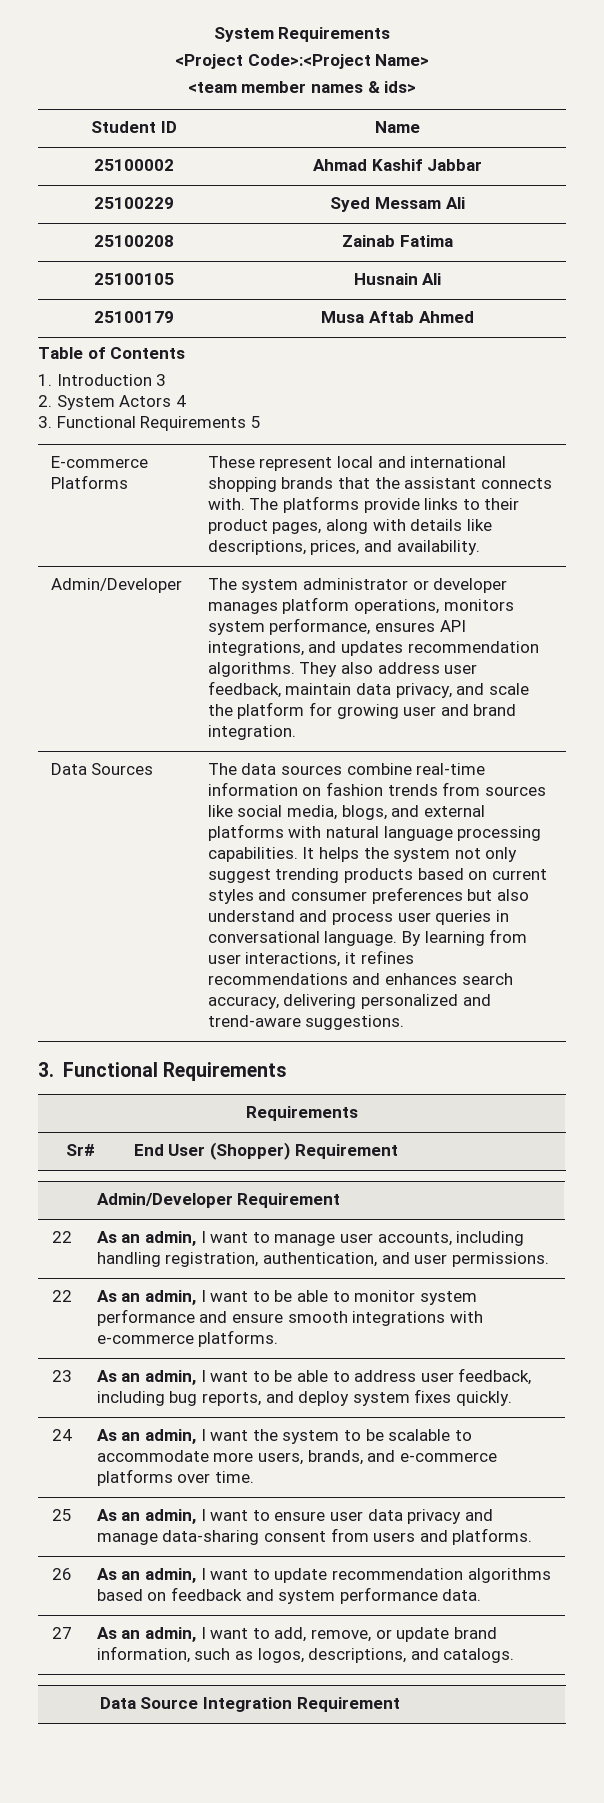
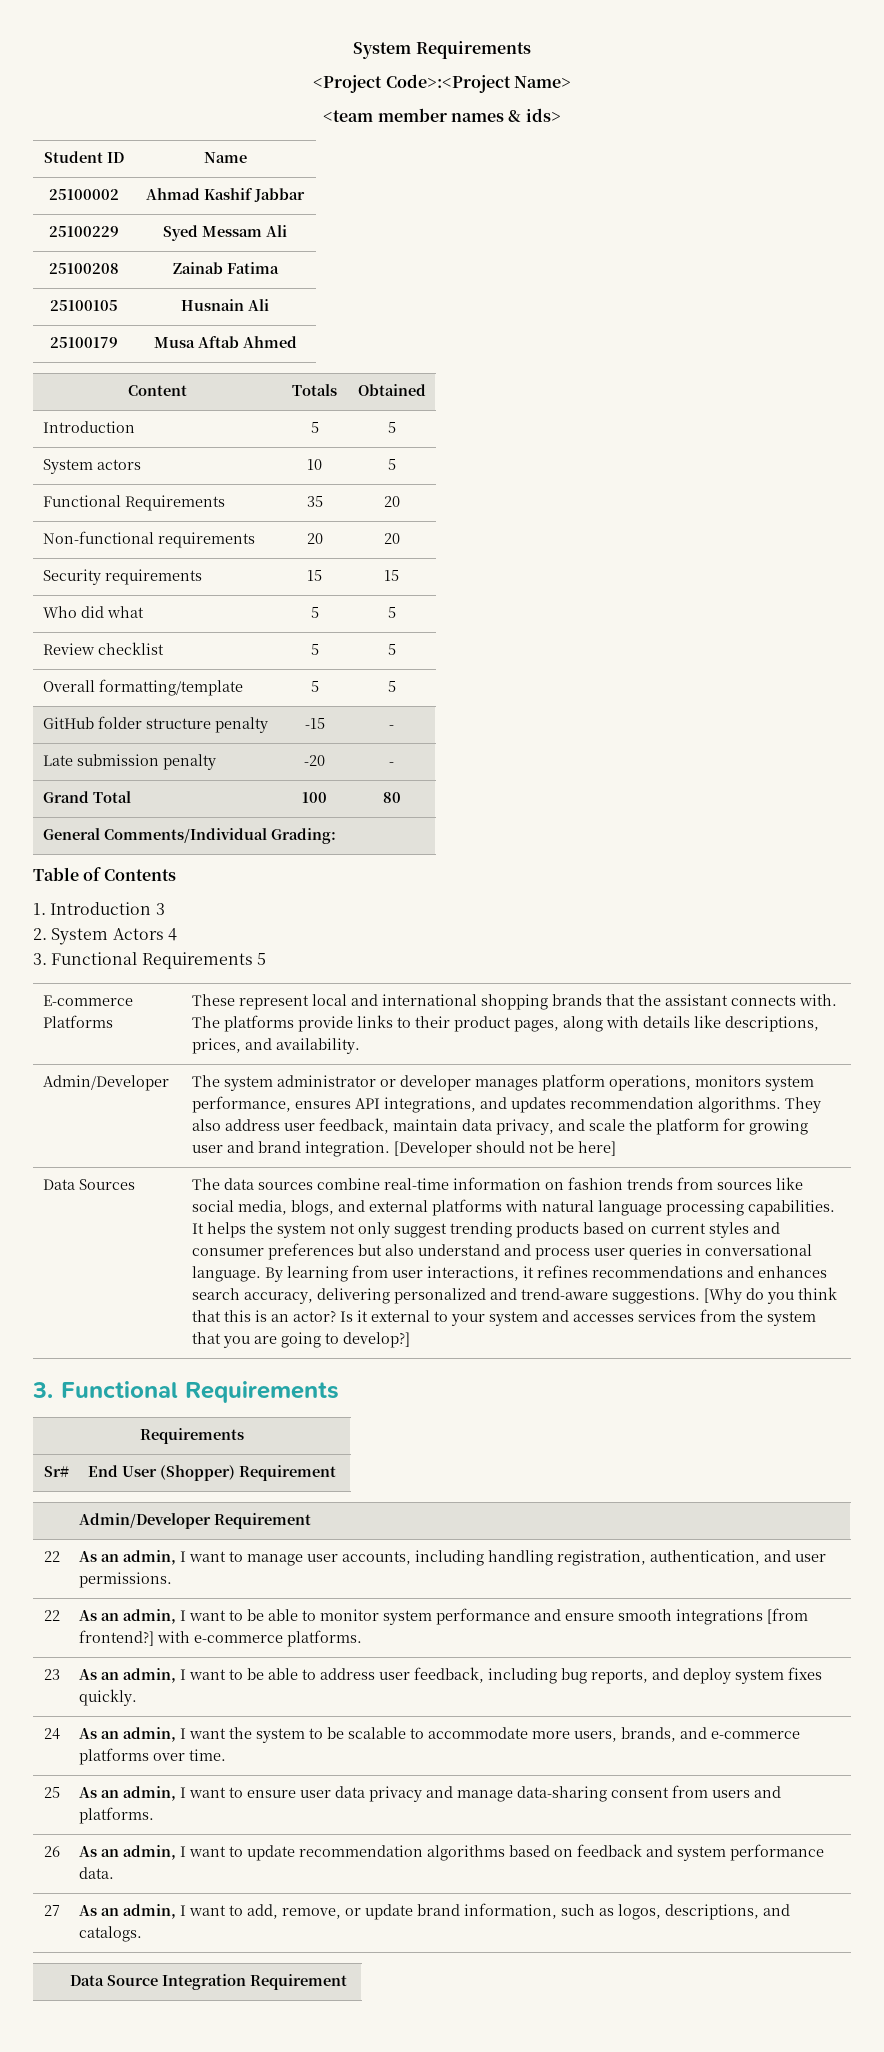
(474, 317) none -> [128,385,187,396] [292,384,337,396] [357,384,426,396] [42,421,135,433] [310,422,319,433] [387,422,396,433] [42,459,141,474] [307,459,322,470] [387,459,396,470] [42,495,225,511] [306,496,323,507] [383,496,400,507] [42,531,255,548] [306,533,323,544] [383,533,400,544] [42,569,202,585] [307,570,322,581] [384,570,399,581] [42,606,144,618] [310,607,319,618] [387,607,396,618] [42,642,164,655] [310,644,319,655] [387,644,396,655] [42,679,243,696] [310,681,319,692] [387,681,396,692] [42,716,268,733] [304,718,325,729] [389,725,394,729] [42,754,216,770] [304,755,325,766] [389,762,394,766] [42,791,131,803] [302,792,327,803] [382,792,401,803] [42,828,336,844] // Content | Totals | Obtained // Introduction | 5 | 5 // System actors | 10 | 5 // Functional Requirements | 35 | 20 // Non-functional requirements | 20 | 20 // Security requirements | 15 | 15 // Who did what | 5 | 5 // Review checklist | 5 | 5 // Overall formatting/template | 5 | 5 // GitHub folder structure penalty | -15 | - // Late submission penalty | -20 | - // Grand Total | 100 | 80 // General Comments/Individual Grading:
(296, 732) none -> [393,1141,616,1157] [Developer should not be here]
(405, 1022) none -> [703,1287,837,1304] [191,1309,816,1326] [191,1332,410,1348] [Why do you think that this is an actor? Is it external to your system and accesses services from the system that you are going to develop?]
(446, 1318) none -> [766,1608,808,1624] [78,1630,154,1646] [from frontend?]

